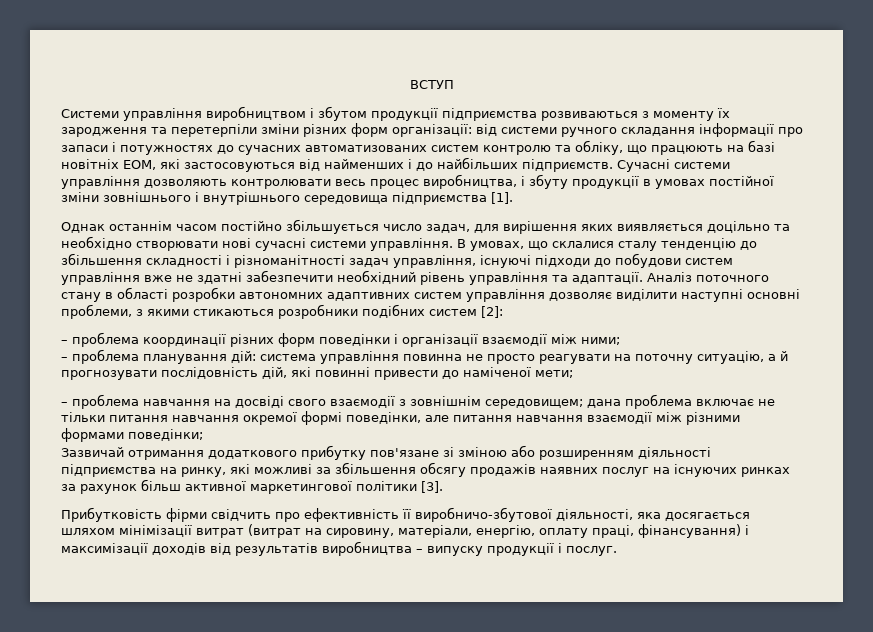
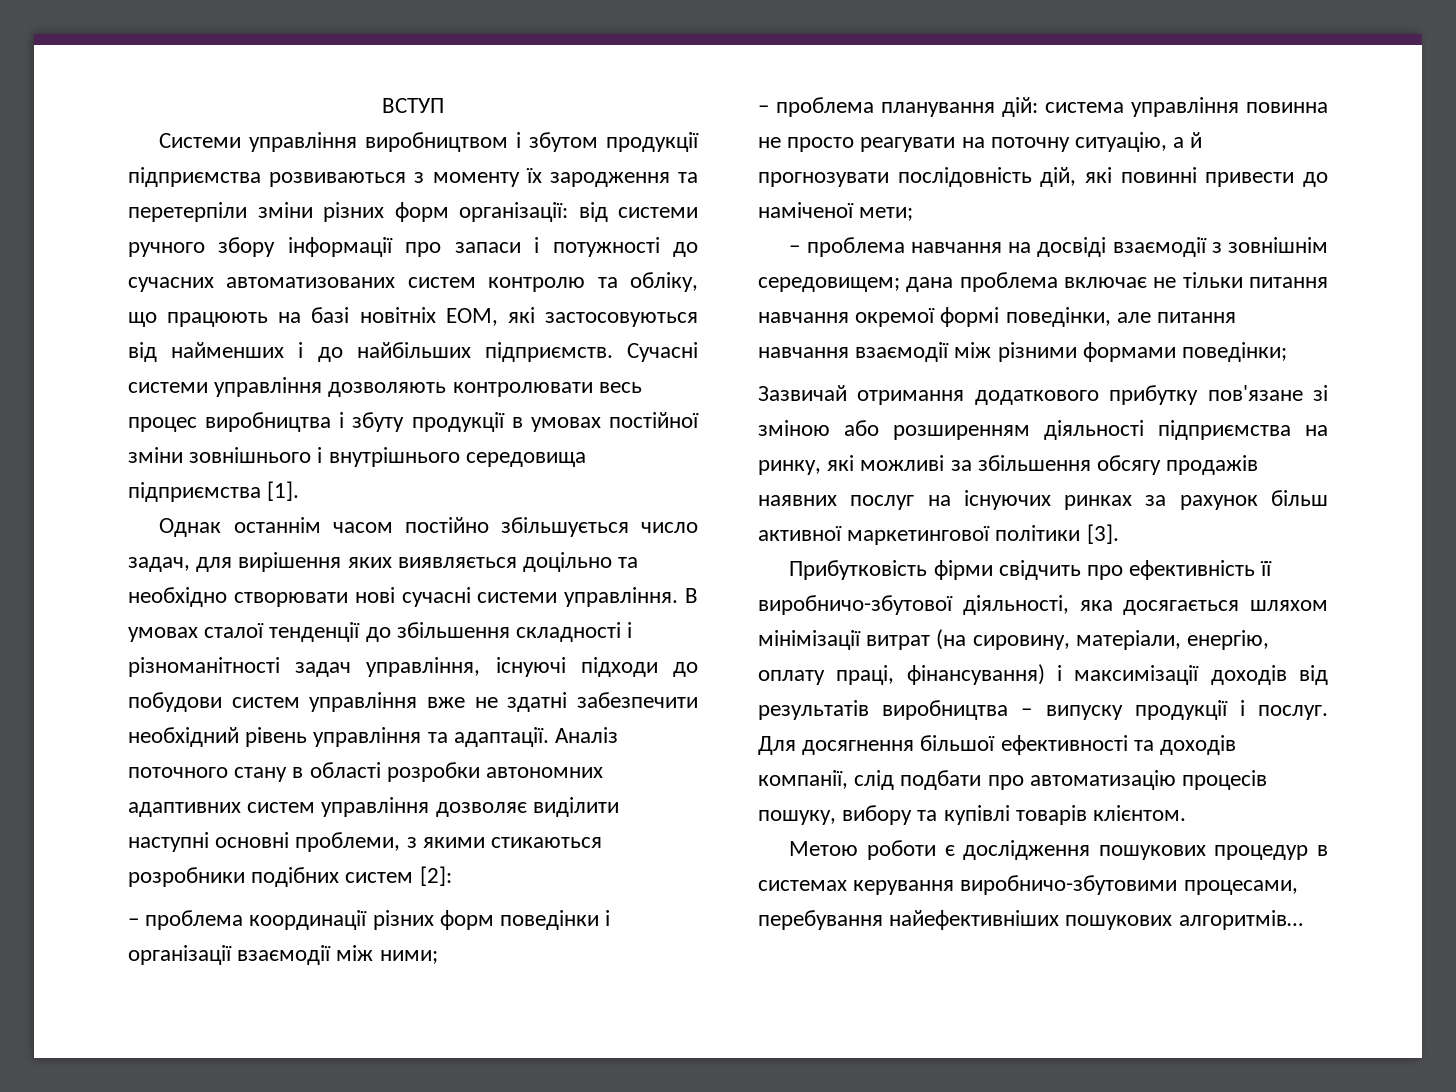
[621,127,695,136] складання -> [218,237,276,257] збору
[120,145,213,155] потужностях -> [552,237,660,257] потужності
[423,174,517,189] виробництва, -> [205,412,332,432] виробництва
[470,238,736,251] умовах, що склалися сталу тенденцію -> [128,622,361,642] умовах сталої тенденції
[288,399,326,406] свого -> (1107, 247) none
[248,524,322,538] (витрат на -> [936,629,967,650] (на
(617, 551) none -> [758,735,1237,755] [758,770,1268,790] [758,805,1187,825] [789,840,1328,860] [758,875,1298,895] [758,910,1303,930] Для досягнення більшої ефективності та доходів компанії, слід подбати про автоматизацію процесів пошуку, вибору та купівлі товарів клієнтом. // Метою роботи є дослідження пошукових процедур в системах керування виробничо-збутовими процесами, перебування найефективніших пошукових алгоритмів…

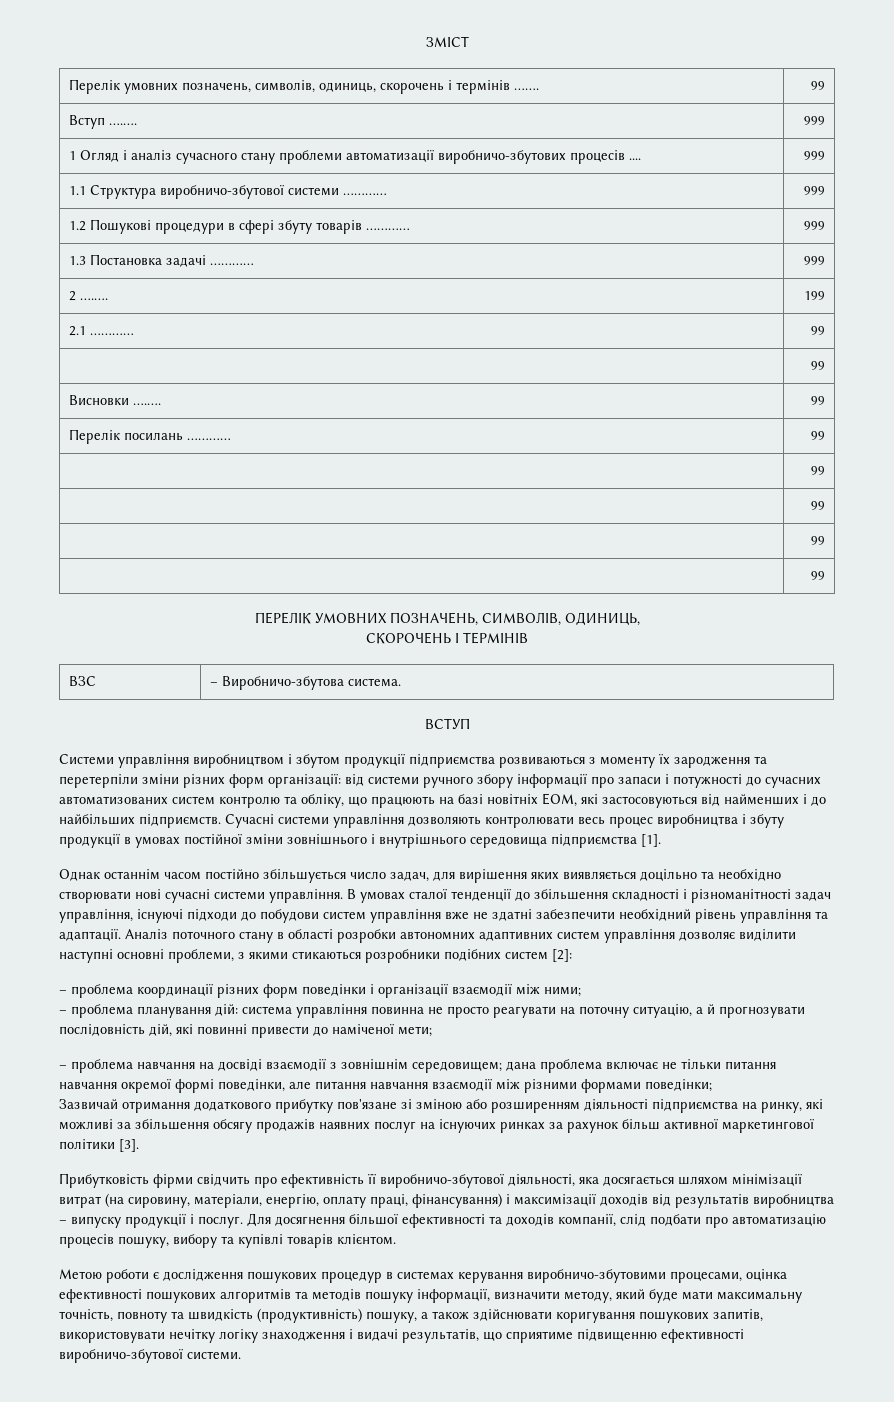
(382, 105) none -> [425,36,469,47] [68,79,539,94] [811,81,826,90] [68,115,137,129] [804,116,826,125] [68,150,641,164] [804,151,826,160] [68,185,387,199] [804,186,826,195] [68,219,410,234] [804,221,826,230] [68,254,254,267] [804,256,826,265] [68,291,108,301] [804,291,826,300] [68,326,134,336] [811,326,826,335] [811,361,826,370] [68,395,161,406] [811,396,826,405] [68,429,231,444] [811,431,826,440] [811,466,826,475] [811,501,826,510] [811,536,826,545] [811,571,826,580] [254,612,640,626] [366,632,528,644] [68,676,96,686] [209,676,401,690] ЗМІСТ // Перелік умовних позначень, символів, одиниць, скорочень і термінів ……. | 99 // Вступ ….…. | 999 // 1 Огляд і аналіз сучасного стану проблеми автоматизації виробничо-збутових процесів .... | 999 // 1.1 Структура виробничо-збутової системи ………… | 999 // 1.2 Пошукові процедури в сфері збуту товарів ………… | 999 // 1.3 Постановка задачі ………… | 999 // 2 ….…. | 199 // 2.1 ………… | 99 // | 99 // Висновки ….…. | 99 // Перелік посилань ………… | 99 // | 99 // | 99 // | 99 // | 99 // ПЕРЕЛІК УМОВНИХ ПОЗНАЧЕНЬ, СИМВОЛІВ, ОДИНИЦЬ, // СКОРОЧЕНЬ І ТЕРМІНІВ // ВЗС | – Виробничо-збутова система. //
[758,910,1303,930] перебування найефективніших пошукових алгоритмів… -> [746,1269,787,1281] [59,1289,802,1303] [59,1308,763,1323] [59,1329,744,1343] [59,1349,241,1363] оцінка ефективності пошукових алгоритмів та методів пошуку інформації, визначити методу, який буде мати максимальну точність, повноту та швидкість (продуктивність) пошуку, а також здійснювати коригування пошукових запитів, використовувати нечітку логіку знаходження і видачі результатів, що сприятиме підвищенню ефективності виробничо-збутової системи.

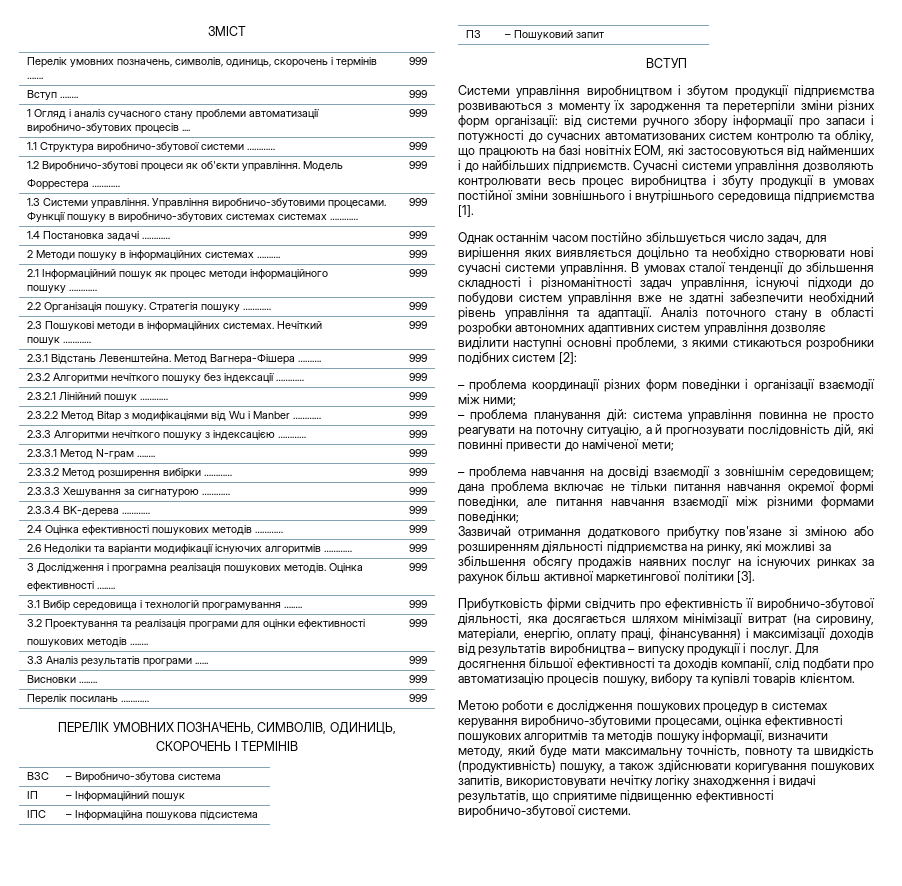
[811,81,826,90] 99 -> [408,57,427,65] 999
[89,219,410,234] [804,221,826,230] [68,256,86,265] Пошукові процедури в сфері збуту товарів ………… | 999 // 1.3 -> [42,161,344,172] [27,179,121,190] [408,161,427,169] [27,198,387,209] [27,212,359,223] [408,198,427,206] [27,231,41,239] Виробничо-збутові процеси як об'єкти управління. Модель // Форрестера ………… | 999 // 1.3 Системи управління. Управління виробничо-збутовими процесами. Функції пошуку в виробничо-збутових системах системах ………… | 999 // 1.4
[79,298,108,300] [804,291,826,300] [68,326,134,336] [811,326,826,335] [811,361,826,370] ….…. | 199 // 2.1 ………… | 99 // | 99 -> [36,250,281,261] [408,250,427,258] [27,269,329,280] [27,285,98,293] [408,269,427,277] [27,302,272,313] [408,302,427,310] [27,321,323,332] [27,337,92,345] [408,321,427,329] [27,354,322,365] [408,354,427,362] [27,373,305,384] [408,373,427,381] [27,392,169,402] [408,392,427,400] [27,411,322,422] [408,411,427,419] [27,430,307,441] [408,430,427,438] [27,449,156,460] [408,449,427,457] [27,468,233,479] [408,468,427,476] [27,487,231,498] [408,487,427,495] [27,506,151,517] [408,506,427,514] [27,525,284,536] [408,525,427,533] [27,544,353,555] [408,544,427,552] [27,563,364,574] [27,581,116,592] [408,563,427,571] [27,600,303,611] [408,600,427,608] [27,619,366,630] [27,637,149,647] [408,619,427,627] [27,656,209,667] [408,656,427,664] Методи пошуку в інформаційних системах ………. | 999 // 2.1 Інформаційний пошук як процес методи інформаційного // пошуку ………… | 999 // 2.2 Організація пошуку. Стратегія пошуку ………… | 999 // 2.3 Пошукові методи в інформаційних системах. Нечіткий // пошук ………… | 999 // 2.3.1 Відстань Левенштейна. Метод Вагнера-Фішера ………. | 999 // 2.3.2 Алгоритми нечіткого пошуку без індексації ………… | 999 // 2.3.2.1 Лінійний пошук ………… | 999 // 2.3.2.2 Метод Bitap з модифікаціями від Wu і Manber ………… | 999 // 2.3.3 Алгоритми нечіткого пошуку з індексацією ………… | 999 // 2.3.3.1 Метод N-грам ….…. | 999 // 2.3.3.2 Метод розширення вибірки ………… | 999 // 2.3.3.3 Хешування за сигнатурою ………… | 999 // 2.3.3.4 BK-дерева ………… | 999 // 2.4 Оцінка ефективності пошукових методів ………… | 999 // 2.6 Недоліки та варіанти модифікації існуючих алгоритмів ………… | 999 // 3 Дослідження і програмна реалізація пошукових методів. Оцінка // ефективності ….…. | 999 // 3.1 Вибір середовища і технологій програмування ….…. | 999 // 3.2 Проектування та реалізація програми для оцінки ефективності // пошукових методів ….…. | 999 // 3.3 Аналіз результатів програми .….. | 999
[811,396,826,405] 99 -> [408,675,427,683] 999
[811,431,826,440] [811,466,826,475] [811,501,826,510] [811,536,826,545] [811,571,826,580] 99 // | 99 // | 99 // | 99 // | 99 -> [408,694,427,702] 999
[347,678,401,687] система. -> [178,774,222,780] [27,791,39,799] [66,791,186,802] [27,810,47,818] [66,810,259,821] [466,30,482,38] [505,30,605,40] система // ІП | – Інформаційний пошук // ІПС | – Інформаційна пошукова підсистема // ПЗ | – Пошуковий запит

